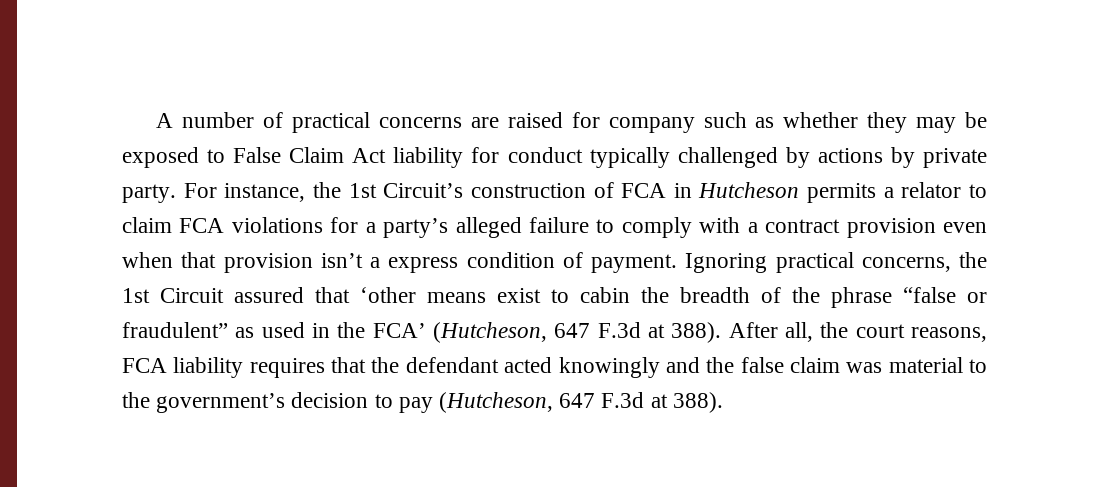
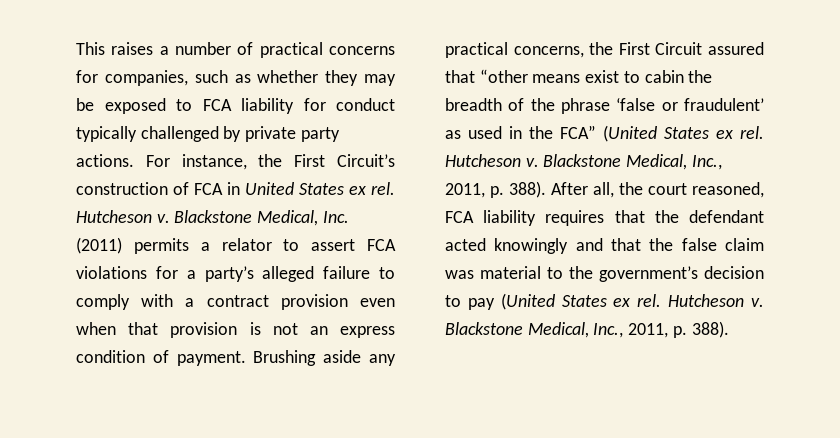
[156,113,174,128] A -> [76,42,169,55] This raises a
[470,112,695,133] are raised for company -> [76,70,188,86] for companies,
[233,147,387,163] False Claim Act -> [202,99,232,111] FCA
[817,147,988,168] [122,184,176,203] actions by private party. -> [245,126,340,142] [76,154,134,167] private party actions.
[348,183,377,198] 1st -> [294,154,326,167] First
[698,182,800,198] Hutcheson -> [245,182,395,195] [76,210,349,226] [76,237,122,254] United States ex rel. Hutcheson v. Blackstone Medical, Inc. (2011)
[122,217,172,233] claim -> [311,239,356,251] assert
[320,253,380,268] isn’t a -> [249,322,328,335] is not an
[685,253,768,273] Ignoring -> [253,350,397,366] Brushing aside any
[122,288,150,303] 1st -> [618,42,650,55] First
[360,287,416,303] ‘other -> [479,69,528,83] “other
[903,287,987,303] [122,322,228,338] “false or fraudulent” -> [616,98,764,111] ‘false or fraudulent’
[372,322,666,343] FCA’ (Hutcheson, 647 F.3d at -> [560,125,764,142] [445,154,722,170] [445,183,504,198] FCA” (United States ex rel. Hutcheson v. Blackstone Medical, Inc., 2011, p.
[911,327,988,342] reasons, -> [692,182,764,198] reasoned,
(700, 365) none -> [611,238,641,251] that
[439,392,668,413] (Hutcheson, 647 F.3d at -> [500,293,764,310] [445,322,687,338] (United States ex rel. Hutcheson v. Blackstone Medical, Inc., 2011, p.

